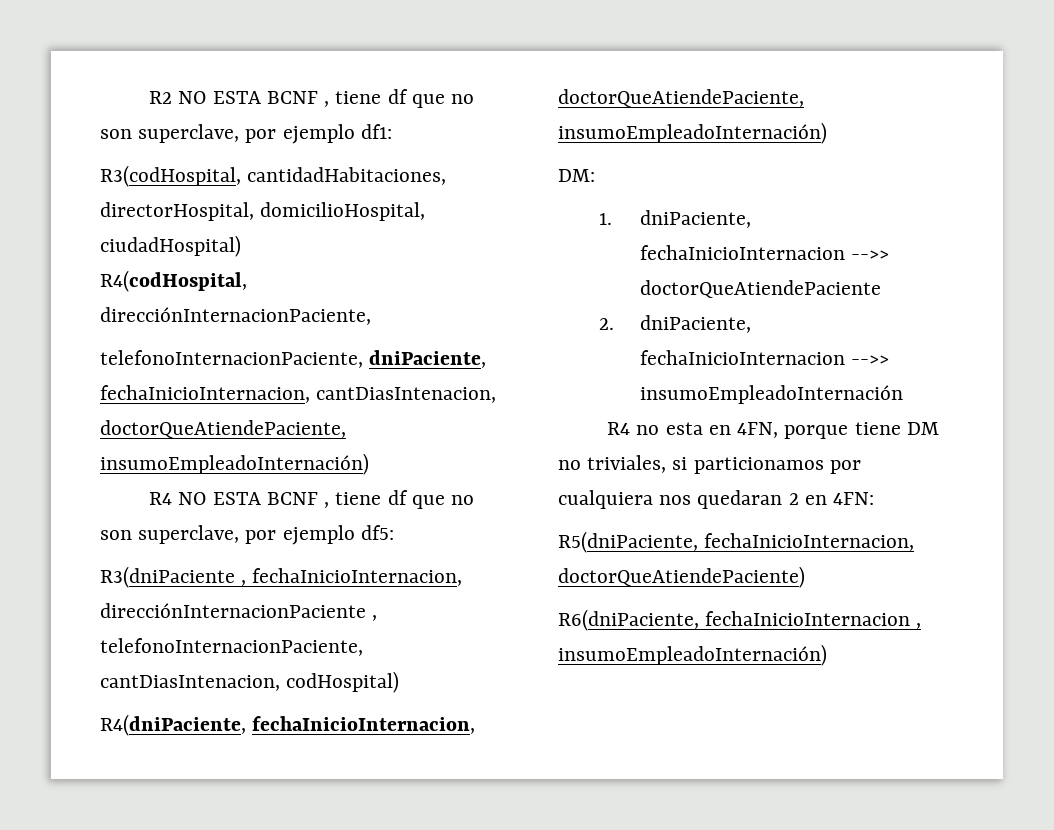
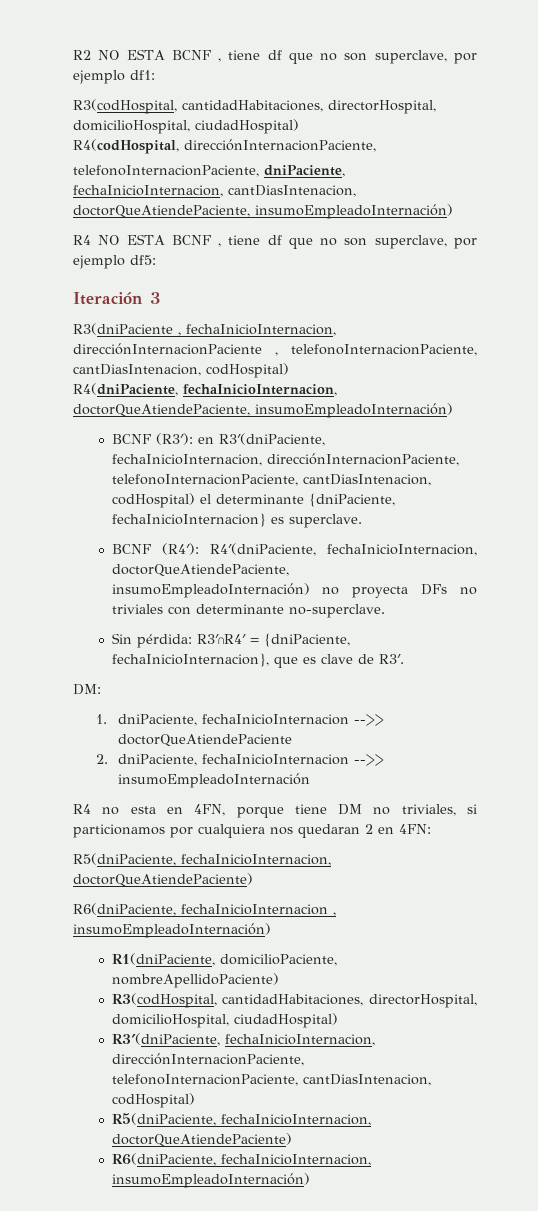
(394, 532) none -> [73,292,160,305] // Iteración 3
(827, 133) none -> [111,433,325,446] [111,453,459,466] [111,474,431,486] [111,493,395,508] [111,513,362,528] [111,543,477,556] [111,564,289,577] [111,583,477,598] [111,604,385,618] [111,633,350,648] [111,653,404,668] // BCNF (R3′): en R3′(dniPaciente, fechaInicioInternacion, direcciónInternacionPaciente, telefonoInternacionPaciente, cantDiasIntenacion, codHospital) el determinante {dniPaciente, fechaInicioInternacion} es superclave. // BCNF (R4′): R4′(dniPaciente, fechaInicioInternacion, doctorQueAtiendePaciente, insumoEmpleadoInternación) no proyecta DFs no triviales con determinante no-superclave. // Sin pérdida: R3′∩R4′ = {dniPaciente, fechaInicioInternacion}, que es clave de R3′.
(827, 655) none -> [111,953,337,966] [111,973,279,988] [111,993,477,1008] [111,1013,338,1028] [111,1033,375,1046] [111,1053,304,1066] [111,1074,431,1086] [111,1093,195,1108] [111,1113,371,1126] [111,1133,292,1147] [111,1153,371,1166] [111,1173,310,1188] // R1(dniPaciente, domicilioPaciente, nombreApellidoPaciente) // R3(codHospital, cantidadHabitaciones, directorHospital, domicilioHospital, ciudadHospital) // R3′(dniPaciente, fechaInicioInternacion, direcciónInternacionPaciente, telefonoInternacionPaciente, cantDiasIntenacion, codHospital) // R5(dniPaciente, fechaInicioInternacion, doctorQueAtiendePaciente) // R6(dniPaciente, fechaInicioInternacion, insumoEmpleadoInternación)

